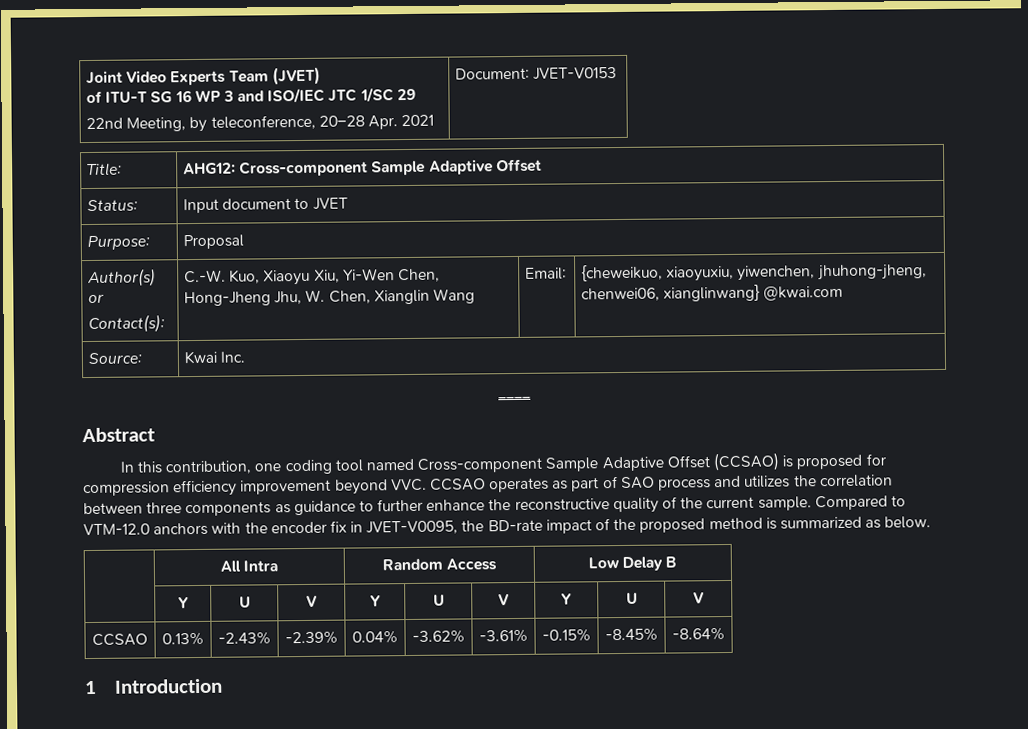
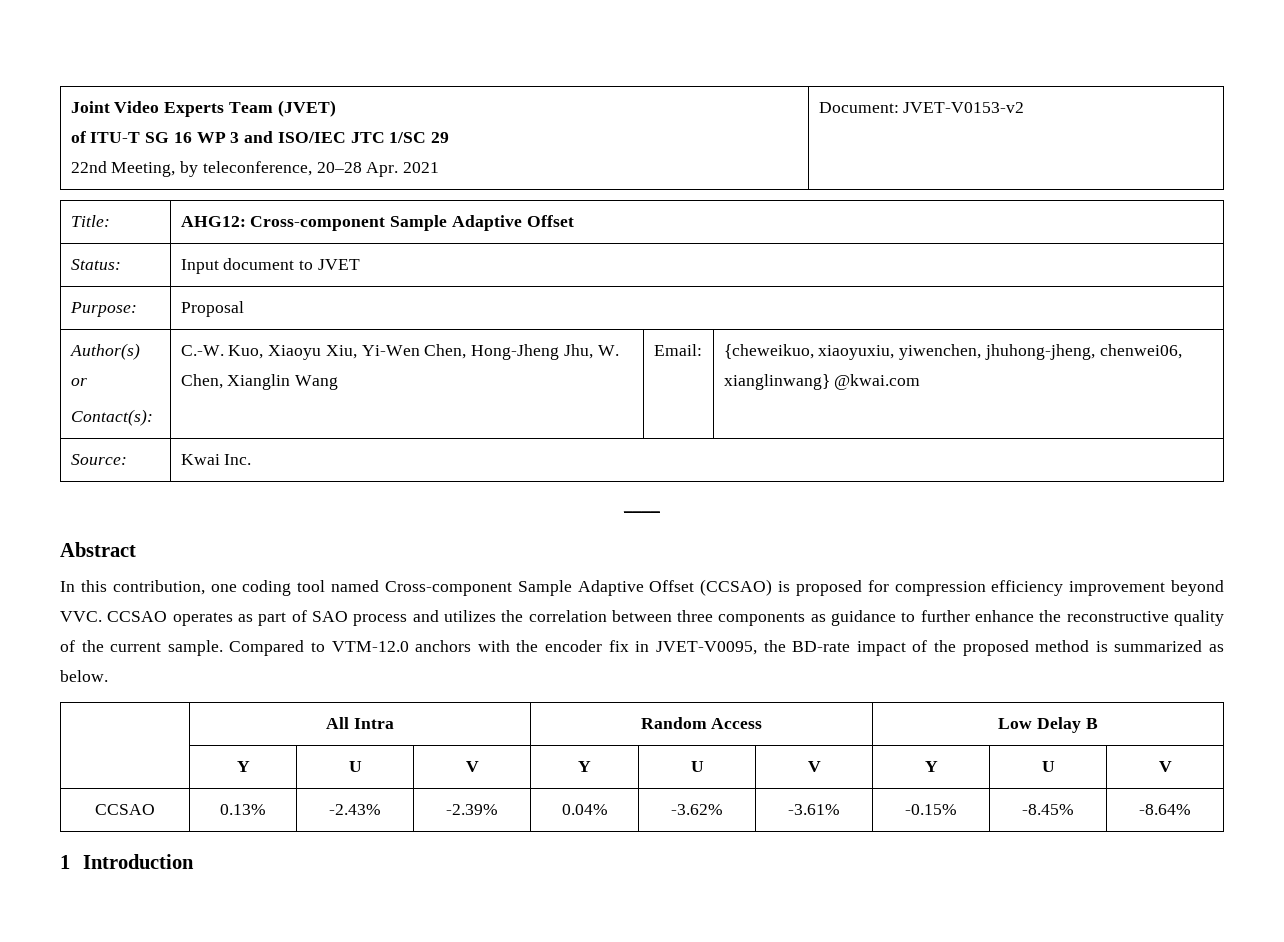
[533,67,618,80] JVET-V0153 -> [903,102,1025,113] JVET-V0153-v2

